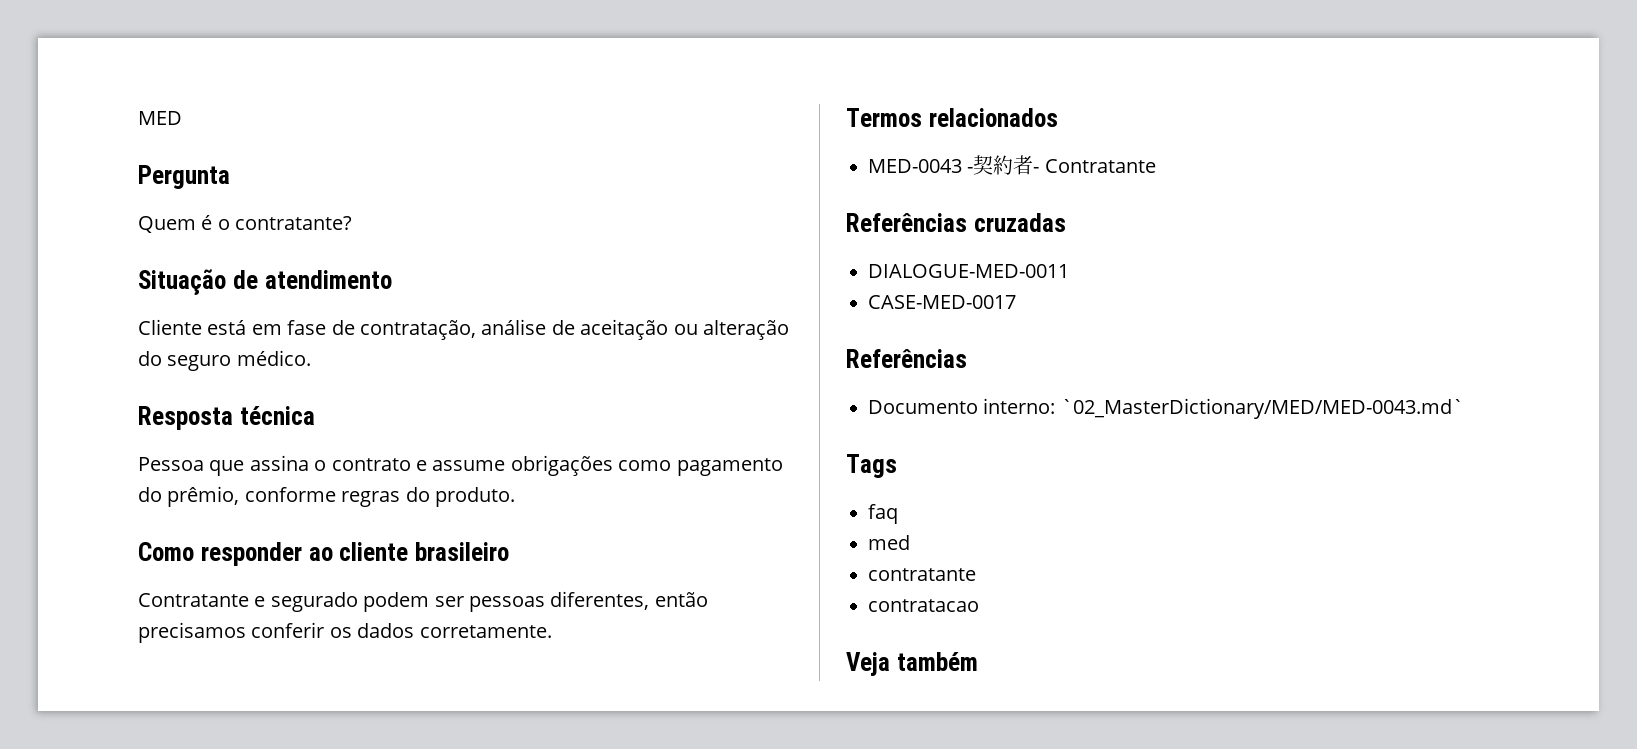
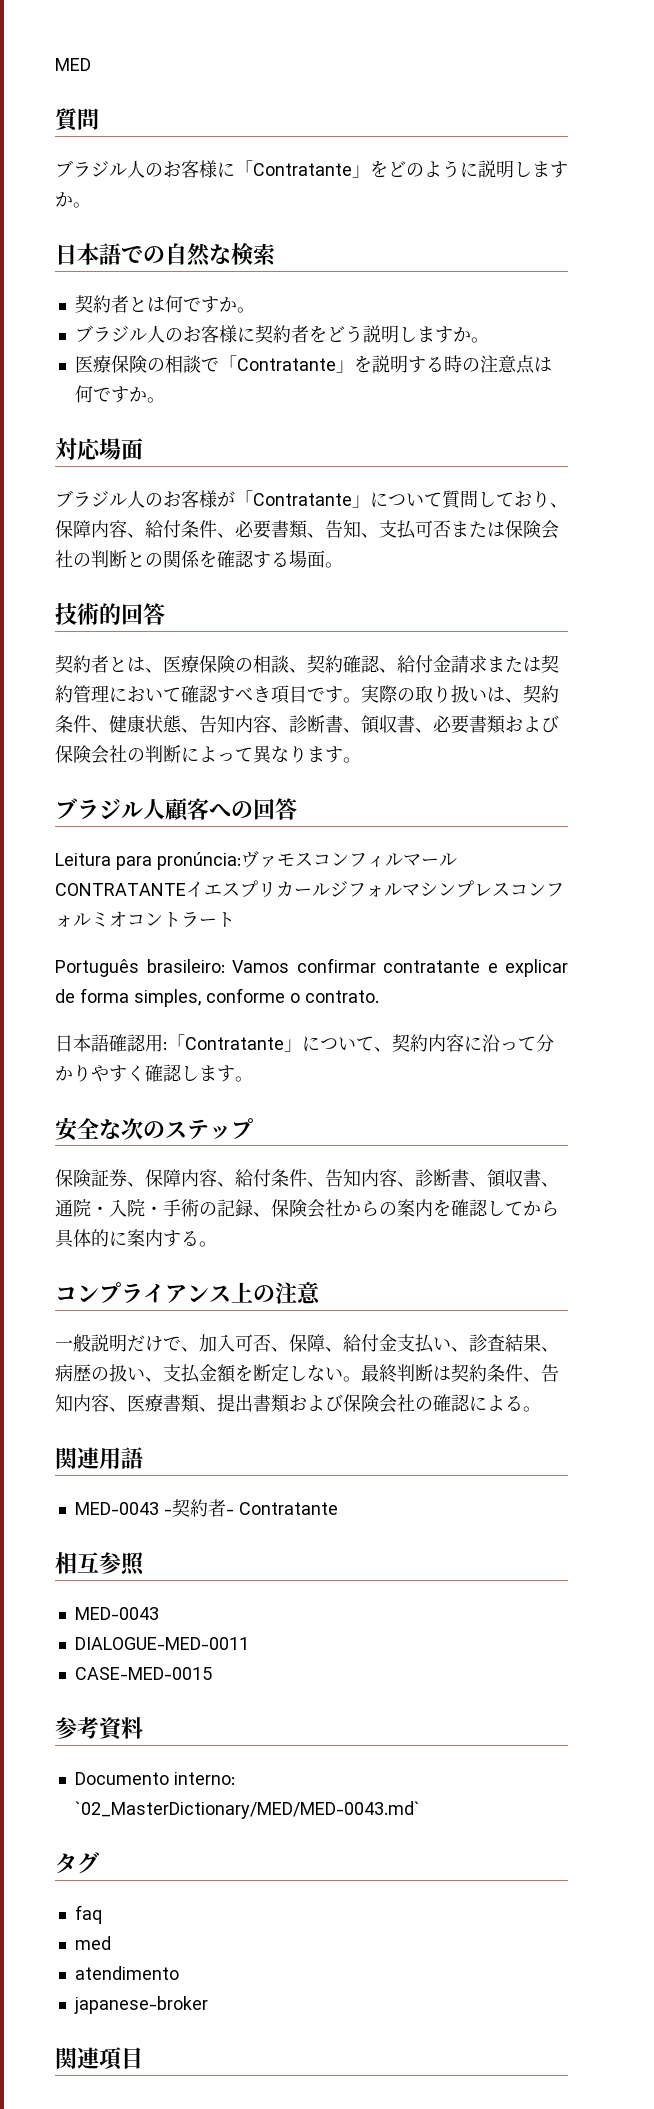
[138,165,230,189] [138,215,353,233] [138,269,392,295] [138,319,789,340] [138,350,311,371] [138,406,315,430] [138,455,783,476] [138,486,515,507] [138,542,509,566] [138,591,708,612] [138,622,552,643] [846,108,1058,127] Pergunta // Quem é o contratante? // Situação de atendimento // Cliente está em fase de contratação, análise de aceitação ou alteração do seguro médico. // Resposta técnica // Pessoa que assina o contrato e assume obrigações como pagamento do prêmio, conforme regras do produto. // Como responder ao cliente brasileiro // Contratante e segurado podem ser pessoas diferentes, então precisamos conferir os dados corretamente. // Termos relacionados -> [55,108,99,132] [55,160,568,178] [55,191,91,208] [55,243,275,267] [74,295,255,313] [74,325,489,343] [74,355,552,374] [74,385,165,403] [55,438,143,460] [55,490,568,509] [55,520,559,539] [55,550,343,568] [55,603,165,625] [55,655,559,673] [55,685,559,704] [55,715,559,734] [55,745,361,764] [55,798,297,821] [55,850,457,870] [55,880,564,898] [55,911,235,928] [55,958,568,977] [55,988,379,1007] [55,1034,554,1052] [55,1064,253,1082] [55,1117,253,1141] [55,1169,559,1188] [55,1199,559,1218] [55,1229,217,1248] [55,1282,321,1304] [55,1334,559,1353] [55,1363,559,1383] [55,1394,541,1413] [55,1447,143,1469] 質問 // ブラジル人のお客様に「Contratante」をどのように説明しますか。 // 日本語での自然な検索 // 契約者とは何ですか。 // ブラジル人のお客様に契約者をどう説明しますか。 // 医療保険の相談で「Contratante」を説明する時の注意点は何ですか。 // 対応場面 // ブラジル人のお客様が「Contratante」について質問しており、保障内容、給付条件、必要書類、告知、支払可否または保険会社の判断との関係を確認する場面。 // 技術的回答 // 契約者とは、医療保険の相談、契約確認、給付金請求または契約管理において確認すべき項目です。実際の取り扱いは、契約条件、健康状態、告知内容、診断書、領収書、必要書類および保険会社の判断によって異なります。 // ブラジル人顧客への回答 // Leitura para pronúncia:ヴァモスコンフィルマールCONTRATANTEイエスプリカールジフォルマシンプレスコンフォルミオコントラート // Português brasileiro: Vamos confirmar contratante e explicar de forma simples, conforme o contrato. // 日本語確認用:「Contratante」について、契約内容に沿って分かりやすく確認します。 // 安全な次のステップ // 保険証券、保障内容、給付条件、告知内容、診断書、領収書、通院・入院・手術の記録、保険会社からの案内を確認してから具体的に案内する。 // コンプライアンス上の注意 // 一般説明だけで、加入可否、保障、給付金支払い、診査結果、病歴の扱い、支払金額を断定しない。最終判断は契約条件、告知内容、医療書類、提出書類および保険会社の確認による。 // 関連用語
[846,213,1066,232] [868,264,1069,278] [868,295,1016,309] [846,349,967,368] Referências cruzadas // DIALOGUE-MED-0011 // CASE-MED-0017 // Referências -> [55,1552,145,1576] [74,1607,159,1620] [74,1637,249,1650] [74,1667,212,1680] [55,1717,143,1741] 相互参照 // MED-0043 // DIALOGUE-MED-0011 // CASE-MED-0015 // 参考資料
[846,454,897,478] Tags -> [55,1852,99,1874] タグ
[868,568,976,581] [868,599,979,612] [846,652,978,676] contratante // contratacao // Veja também -> [74,1966,179,1980] [73,1996,208,2014] [55,2047,143,2070] atendimento // japanese-broker // 関連項目

